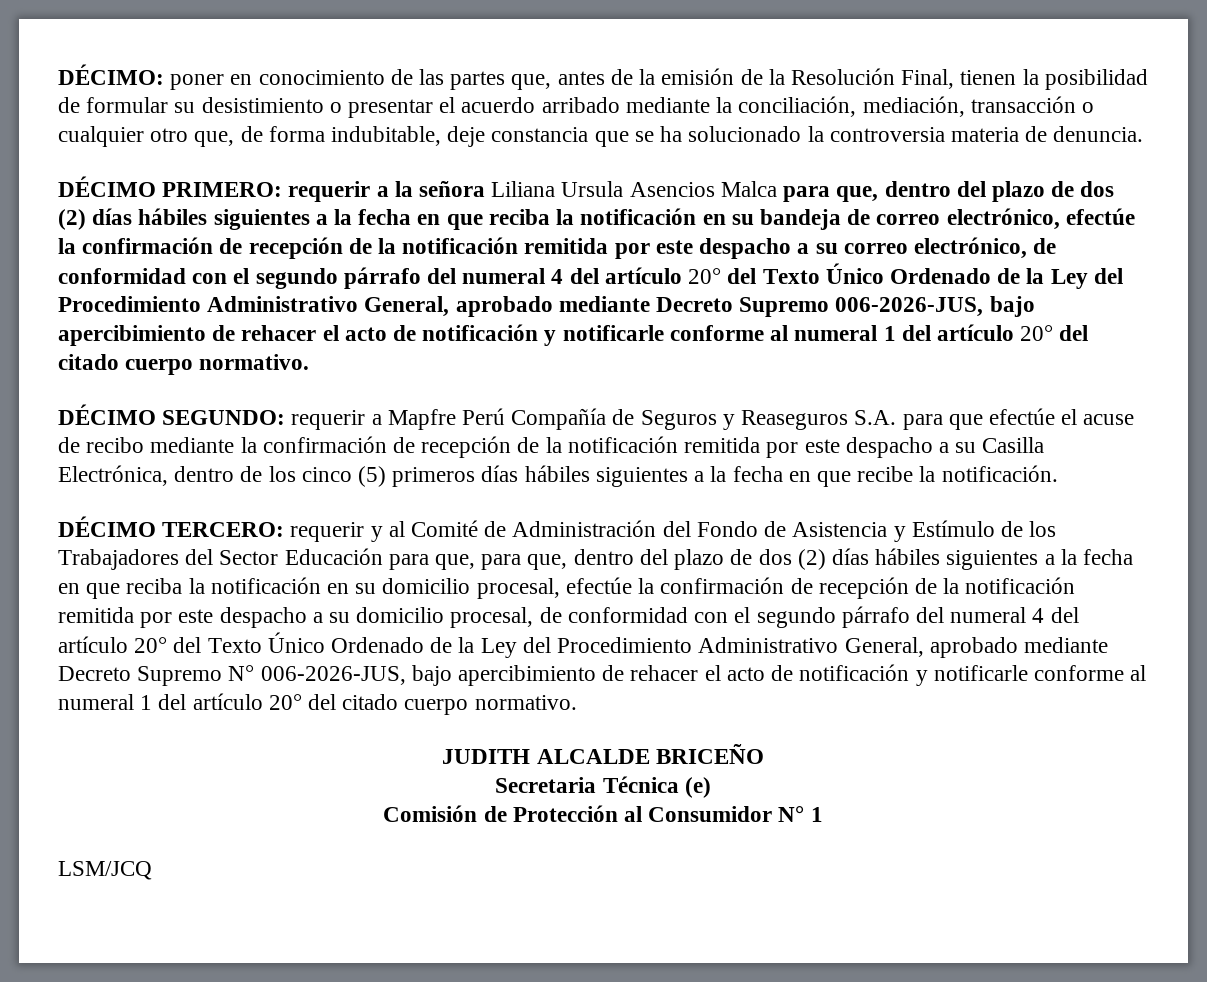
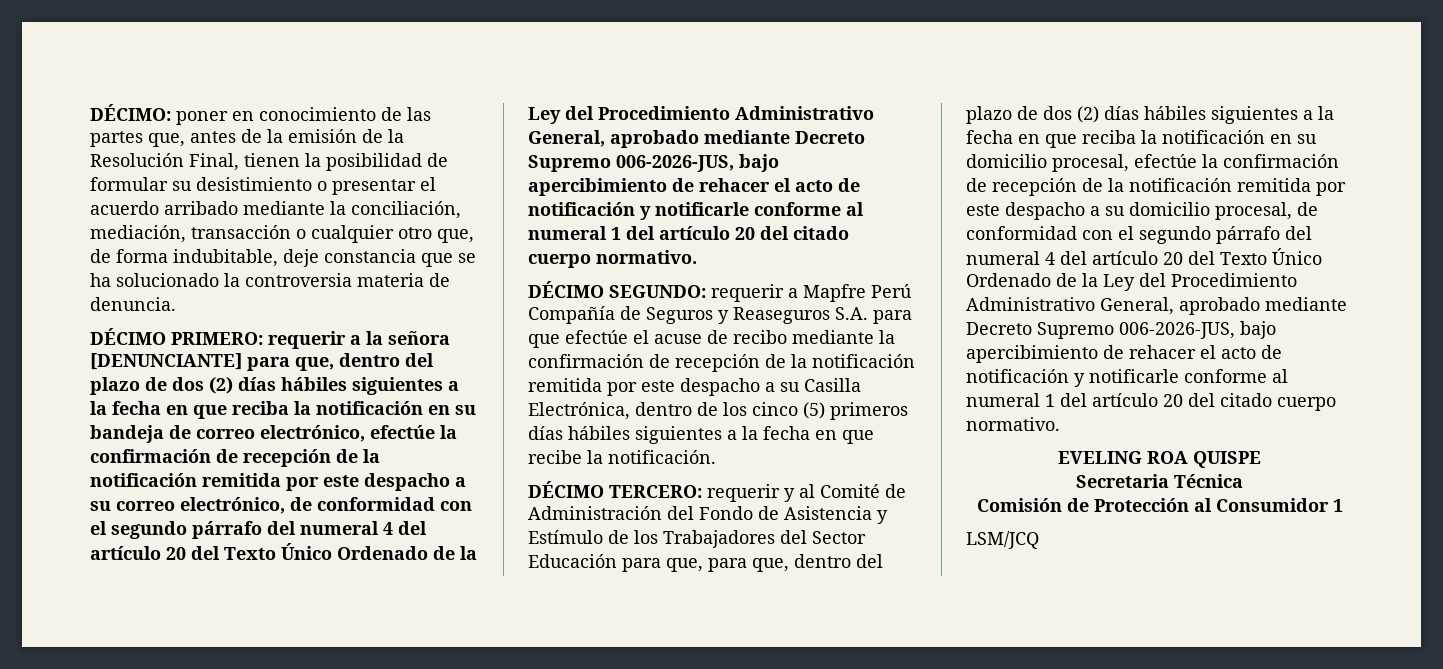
[491,181,777,197] Liliana Ursula Asencios Malca -> [90,353,242,370] [DENUNCIANTE]
[688,268,722,284] 20° -> [166,547,186,560] 20
[1020,325,1054,341] 20° -> [735,227,755,240] 20
[134,637,168,653] 20° -> [1163,252,1183,265] 20
[228,665,255,681] N° -> (1114, 330) none
[268,694,577,715] [442,744,764,764] 20° del citado cuerpo normativo. // JUDITH ALCALDE BRICEÑO -> [1163,393,1336,411] [966,417,1060,431] [1058,451,1261,468] 20 del citado cuerpo normativo. // EVELING ROA QUISPE
[684,777,711,798] (e) -> (1243, 481) none
[778,806,805,822] N° -> (1329, 505) none

